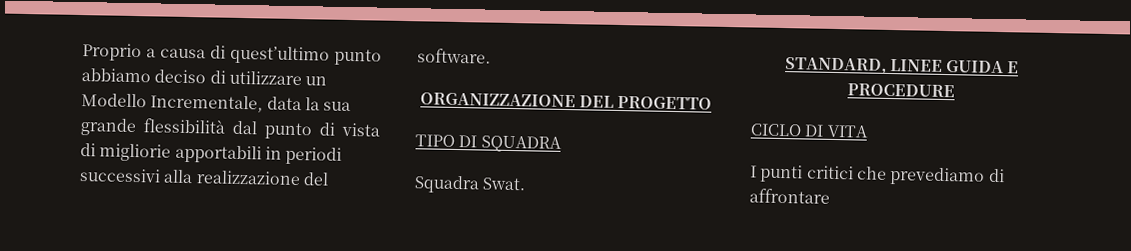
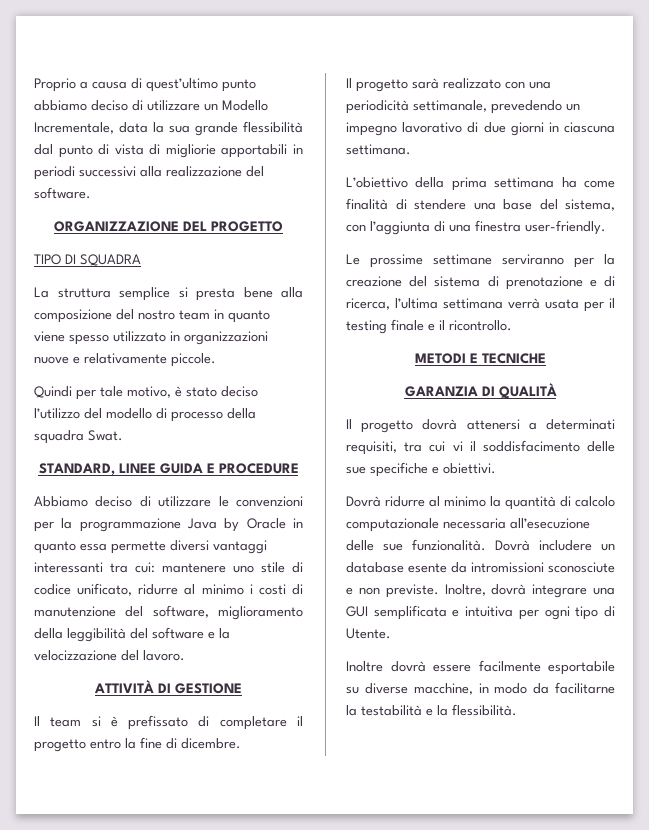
[414,175,480,194] Squadra -> [34,287,303,301] [34,309,270,323] [34,331,268,345] [34,353,216,367] [34,386,258,400] [34,408,256,422] [34,430,84,444] La struttura semplice si presta bene alla composizione del nostro team in quanto viene spesso utilizzato in organizzazioni nuove e relativamente piccole. // Quindi per tale motivo, è stato deciso l’utilizzo del modello di processo della squadra
[750,123,869,138] [750,164,1005,186] [749,188,830,204] CICLO DI VITA // I punti critici che prevediamo di affrontare -> [34,496,303,507] [34,518,304,532] [34,540,267,554] [34,562,303,573] [34,583,303,596] [34,605,303,620] [34,627,230,642] [34,650,185,661] [94,680,242,694] [34,715,303,730] [34,737,241,752] [346,78,551,92] [346,100,580,114] [346,122,615,136] [346,144,411,155] [346,177,615,191] [346,198,615,211] [346,220,606,235] [346,254,615,268] [346,276,615,290] [346,298,615,312] [346,319,512,334] [415,353,546,364] [404,383,557,399] [346,419,615,433] [346,440,615,455] [346,462,496,477] [346,496,615,510] [346,518,590,532] [346,539,615,551] [346,562,615,573] [346,584,615,598] [346,605,615,620] [346,628,391,639] [346,660,615,675] [346,682,615,695] [346,704,517,716] Abbiamo deciso di utilizzare le convenzioni per la programmazione Java by Oracle in quanto essa permette diversi vantaggi interessanti tra cui: mantenere uno stile di codice unificato, ridurre al minimo i costi di manutenzione del software, miglioramento della leggibilità del software e la velocizzazione del lavoro. // ATTIVITÀ DI GESTIONE // Il team si è prefissato di completare il progetto entro la fine di dicembre. // Il progetto sarà realizzato con una periodicità settimanale, prevedendo un impegno lavorativo di due giorni in ciascuna settimana. // L’obiettivo della prima settimana ha come finalità di stendere una base del sistema, con l’aggiunta di una finestra user-friendly. // Le prossime settimane serviranno per la creazione del sistema di prenotazione e di ricerca, l’ultima settimana verrà usata per il testing finale e il ricontrollo. // METODI E TECNICHE // GARANZIA DI QUALITÀ // Il progetto dovrà attenersi a determinati requisiti, tra cui vi il soddisfacimento delle sue specifiche e obiettivi. // Dovrà ridurre al minimo la quantità di calcolo computazionale necessaria all’esecuzione delle sue funzionalità. Dovrà includere un database esente da intromissioni sconosciute e non previste. Inoltre, dovrà integrare una GUI semplificata e intuitiva per ogni tipo di Utente. // Inoltre dovrà essere facilmente esportabile su diverse macchine, in modo da facilitarne la testabilità e la flessibilità.

